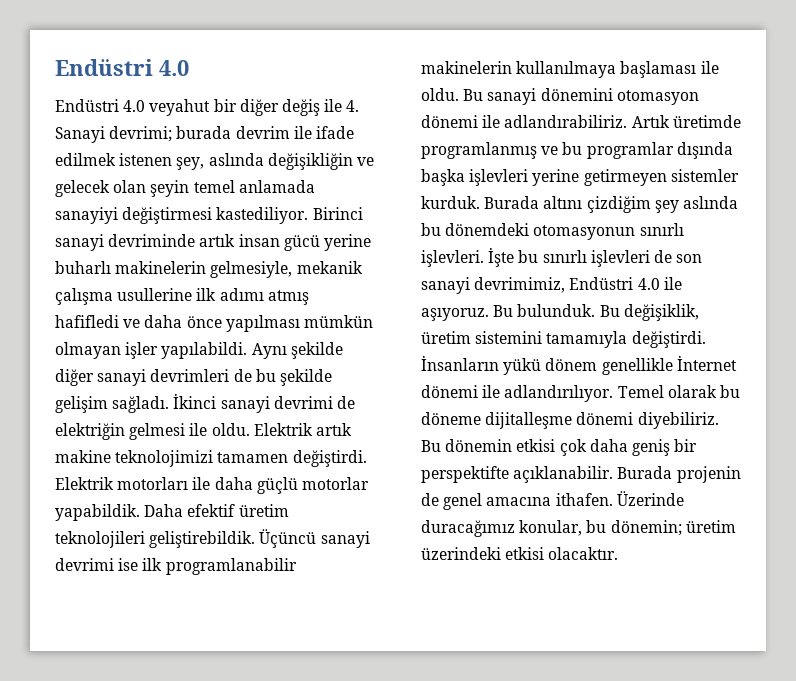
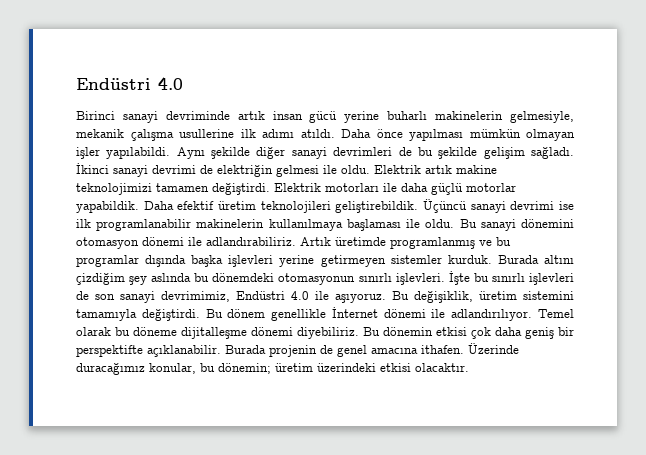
[55,99,360,116] [55,126,354,143] [55,153,374,170] [55,180,315,197] [55,207,309,224] Endüstri 4.0 veyahut bir diğer değiş ile 4. Sanayi devrimi; burada devrim ile ifade edilmek istenen şey, aslında değişikliğin ve gelecek olan şeyin temel anlamada sanayiyi değiştirmesi kastediliyor. -> (183, 83) none
[267,290,309,305] [55,315,183,328] atmış hafifledi ve daha -> [300,129,371,138] atıldı. Daha
[517,304,620,317] bulunduk. Bu -> (409, 295) none
[421,355,542,375] İnsanların yükü -> [205,309,223,318] Bu

